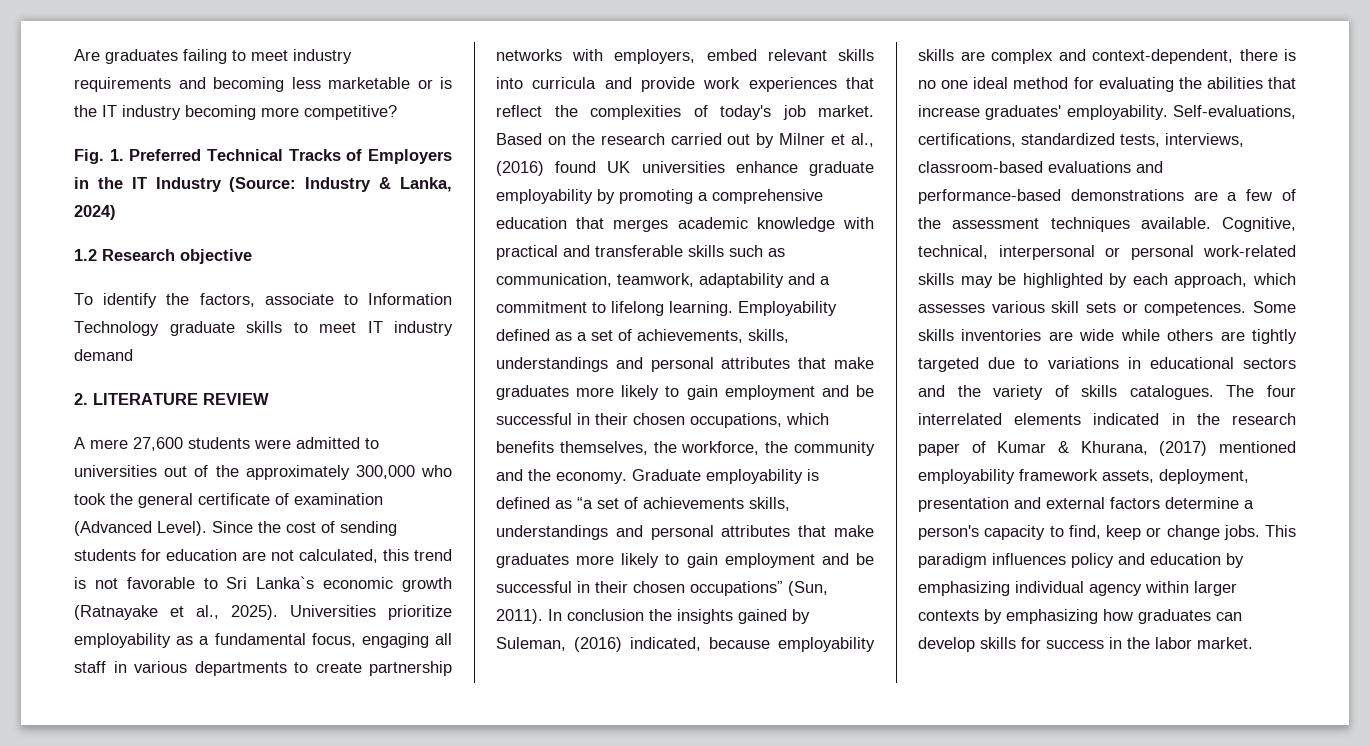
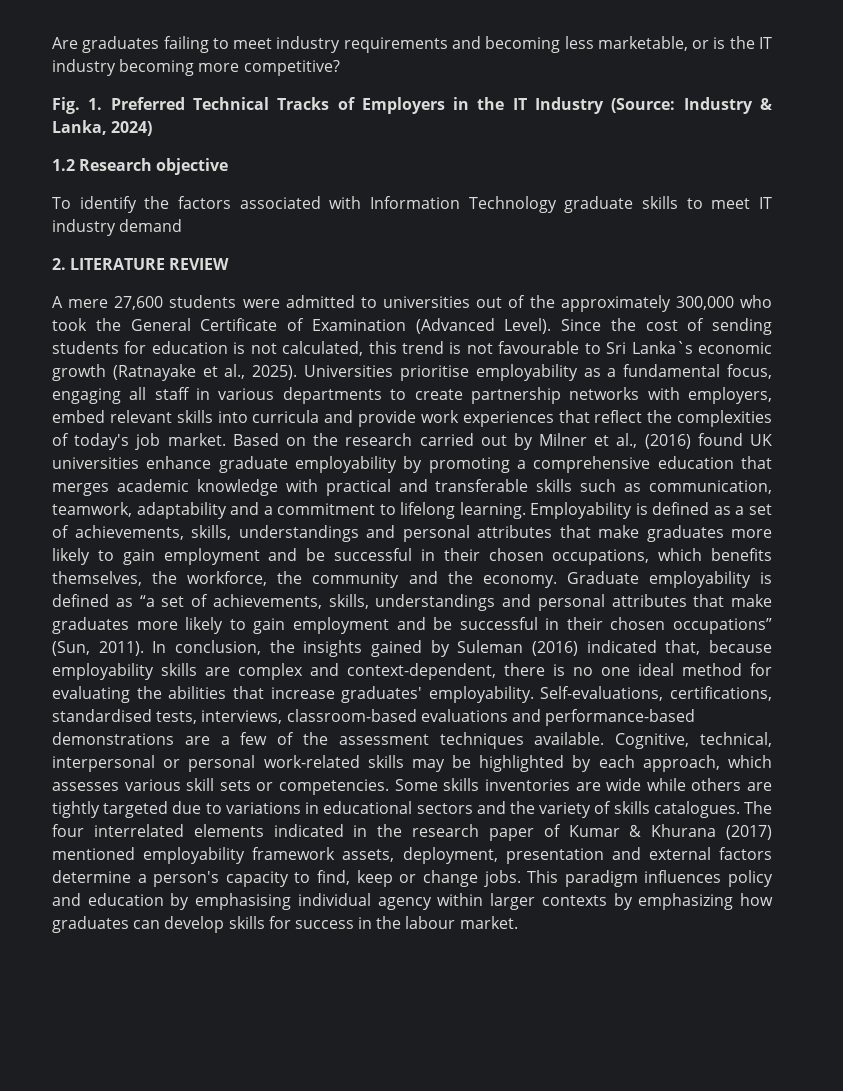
[328,77,410,89] marketable -> [597,36,688,51] marketable,
[199,293,358,307] factors, associate to -> [177,196,362,209] factors associated with
[138,493,383,508] general certificate of examination -> [130,318,406,331] General Certificate of Examination
[242,551,266,561] are -> [233,342,246,354] is
[126,577,195,589] favorable -> [498,341,580,354] favourable
[388,605,452,620] prioritize -> [399,365,469,381] prioritise
(837, 308) none -> [635,503,648,515] is
[643,497,744,509] achievements -> [212,594,322,609] achievements,
[567,609,644,621] conclusion -> [174,640,261,655] conclusion,
[496,637,701,652] Suleman, (2016) indicated, -> [457,640,701,656] Suleman (2016) indicated that,
[1021,133,1115,145] standardized -> [52,709,152,722] standardised
[1144,302,1247,316] competences. -> [279,779,390,795] competencies.
[1080,441,1148,455] Khurana, -> [651,824,717,837] Khurana
[918,581,1010,596] emphasizing -> [195,893,292,910] emphasising
[1155,637,1192,649] labor -> [405,916,456,929] labour

